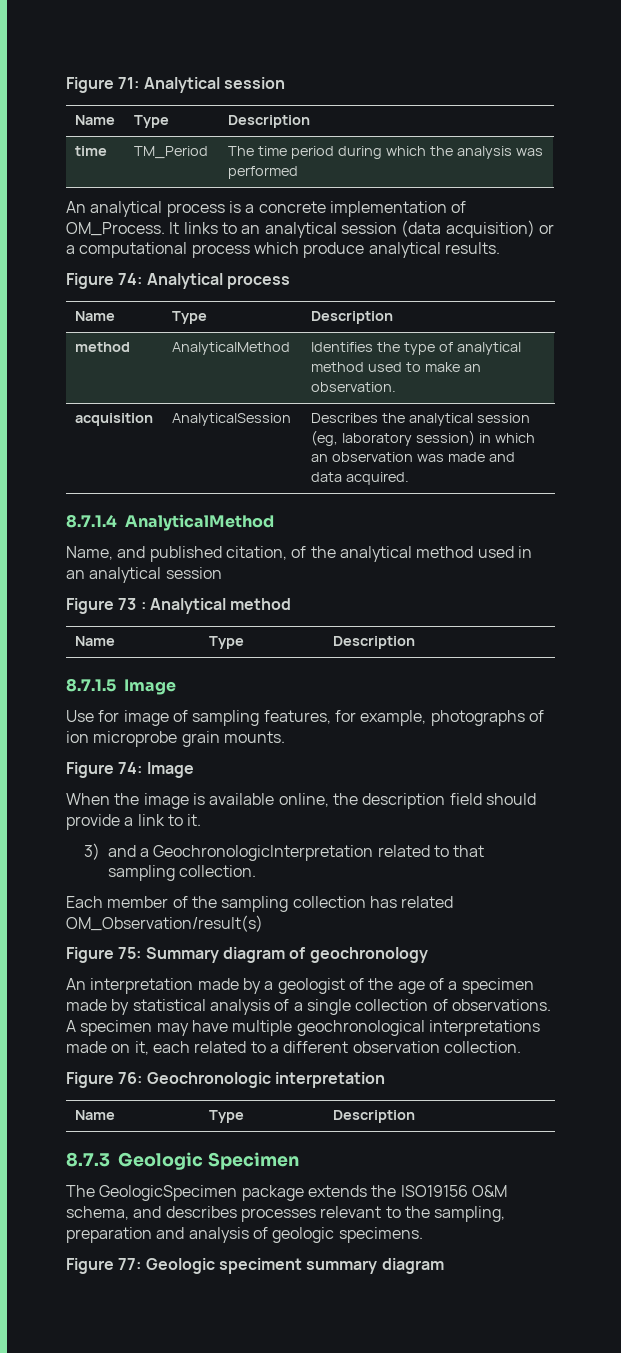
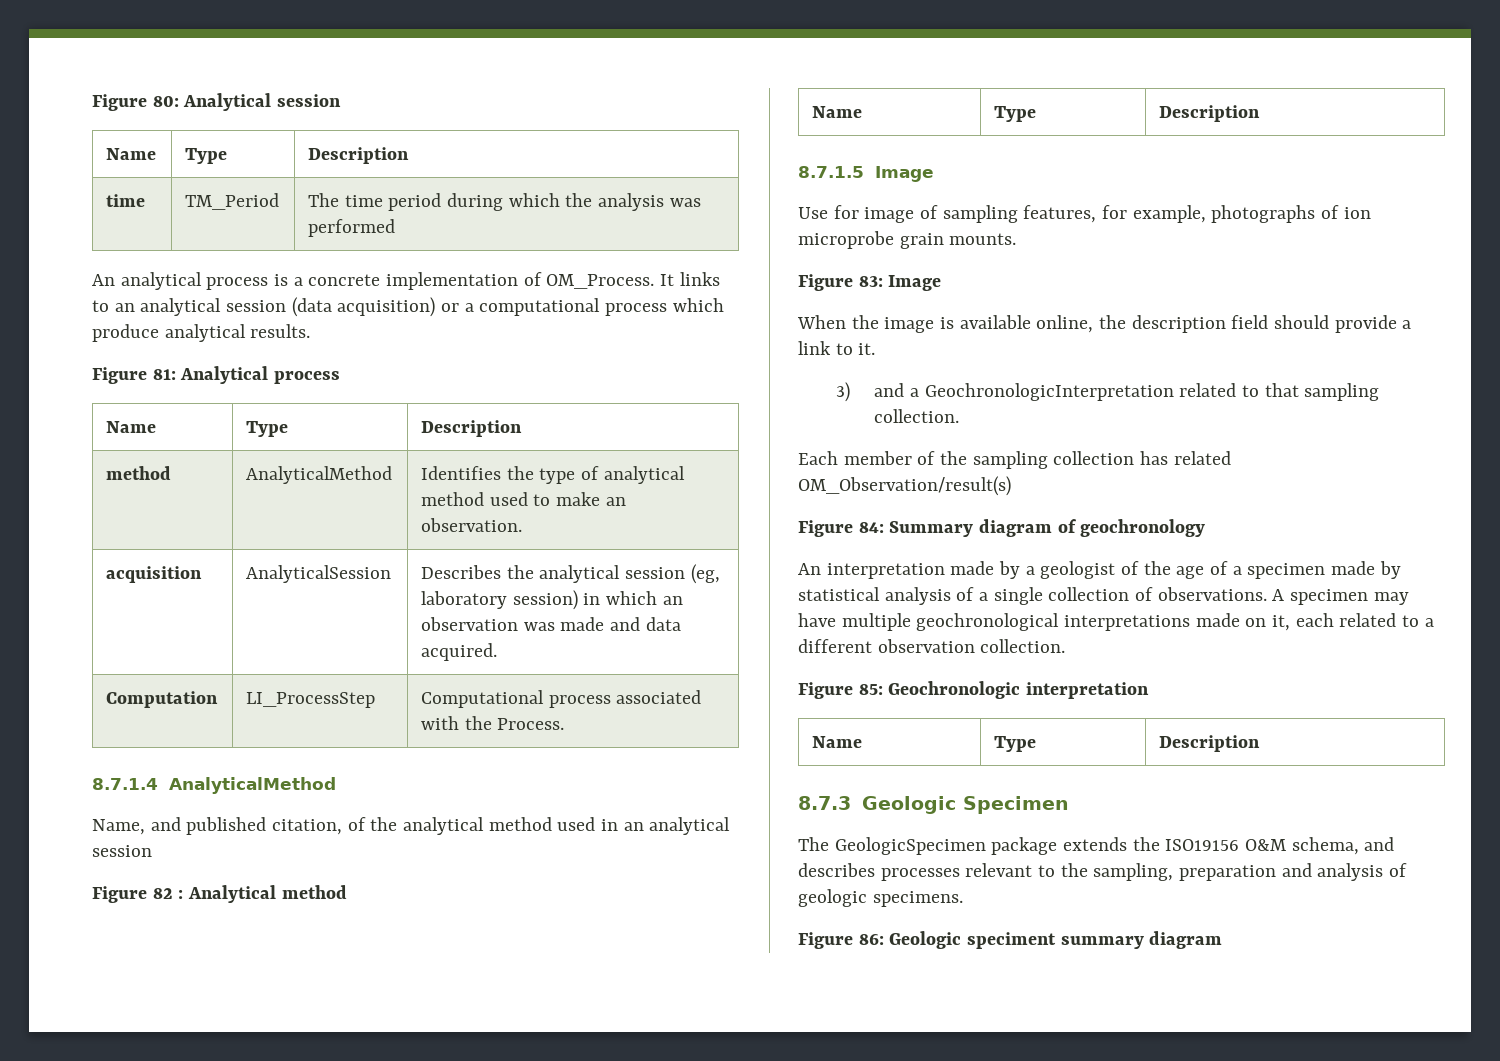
[66,77,140,93] Figure 71: -> [92,94,179,111] Figure 80:
[118,273,143,285] 74: -> [152,369,176,380] 81:
(410, 478) none -> [106,691,219,708] [246,692,376,708] [421,690,702,708] [421,716,565,730] // Computation | LI_ProcessStep | Computational process associated with the Process.
[118,598,137,610] 73 -> [152,888,173,899] 82
[118,762,143,774] 74: -> [858,276,883,287] 83:
[118,947,142,959] 75: -> [858,522,884,533] 84:
[118,1072,143,1084] 76: -> [858,684,883,695] 85:
[118,1258,142,1270] 77: -> [858,934,884,945] 86:

